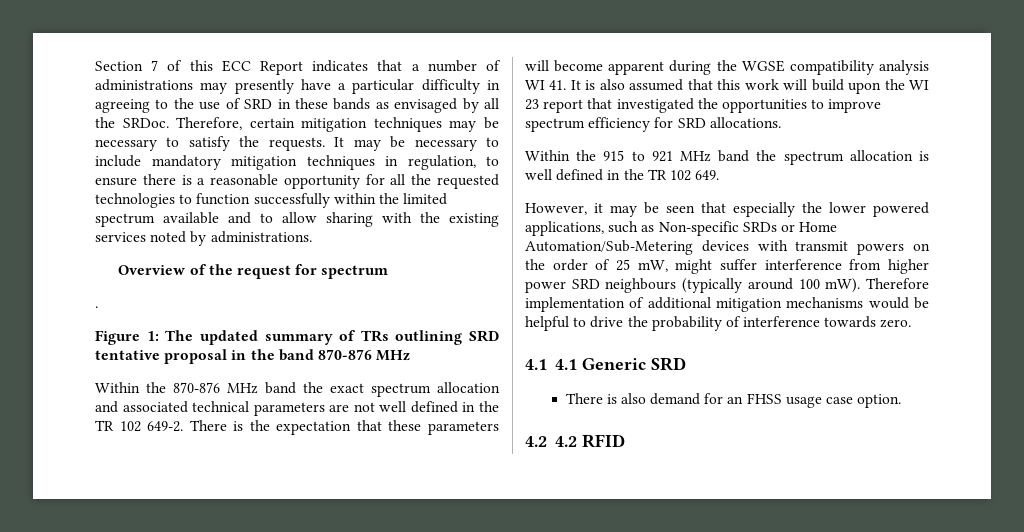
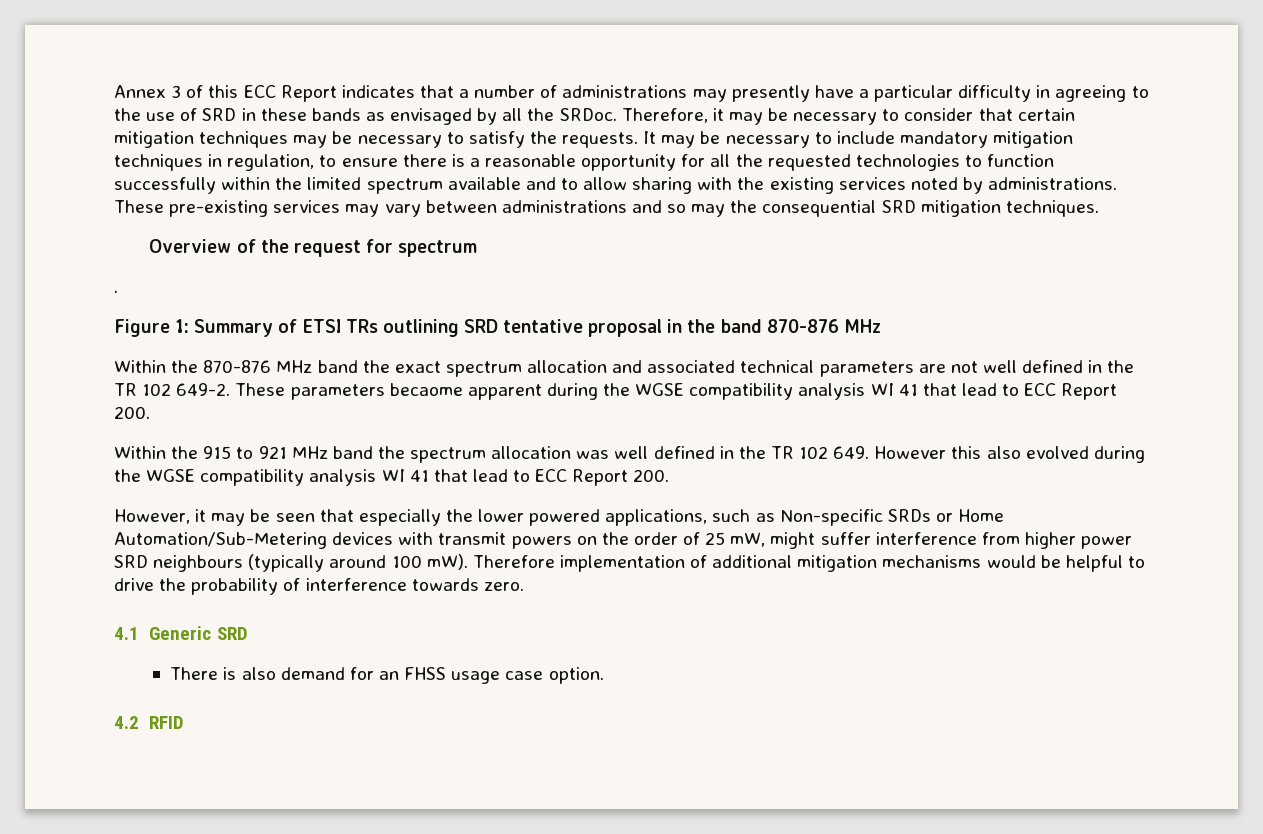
[95,60,159,71] Section 7 -> [114,85,182,98] Annex 3
(243, 123) none -> [712,108,1013,125] it may be necessary to consider that
(312, 237) none -> [114,200,1099,217] These pre-existing services may vary between administrations and so may the consequential SRD mitigation techniques.
[165,330,356,345] The updated summary of -> [194,319,341,337] Summary of ETSI
[189,420,499,435] [525,60,604,72] There is the expectation that these parameters will become -> [235,383,463,400] These parameters becaome
[549,79,929,94] [525,98,882,113] [525,117,781,132] 41. It is also assumed that this work will build upon the WI 23 report that investigated the opportunities to improve spectrum efficiency for SRD allocations. -> [898,383,1118,400] [114,406,150,419] 41 that lead to ECC Report 200.
[919,151,929,161] is -> [576,450,610,459] was
(720, 175) none -> [874,446,1145,463] [114,469,670,486] However this also evolved during the WGSE compatibility analysis WI 41 that lead to ECC Report 200.
[554,359,577,370] 4.1 -> (139, 633) none
[554,436,577,447] 4.2 -> (139, 722) none

